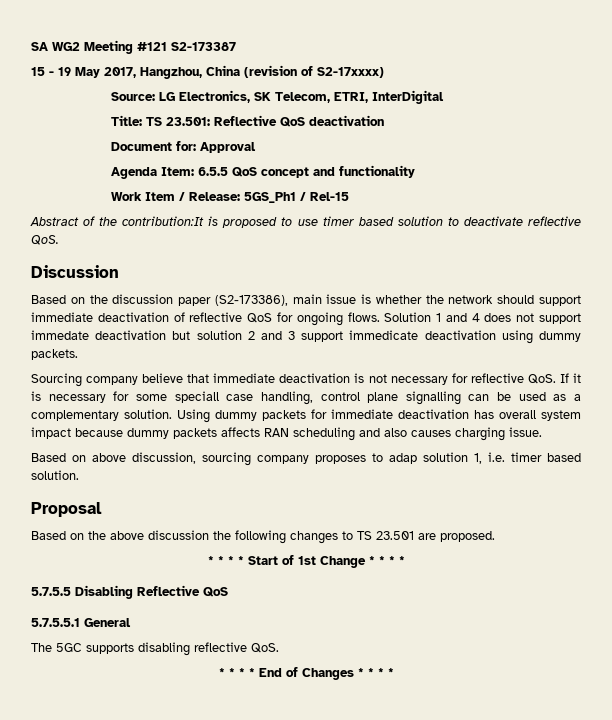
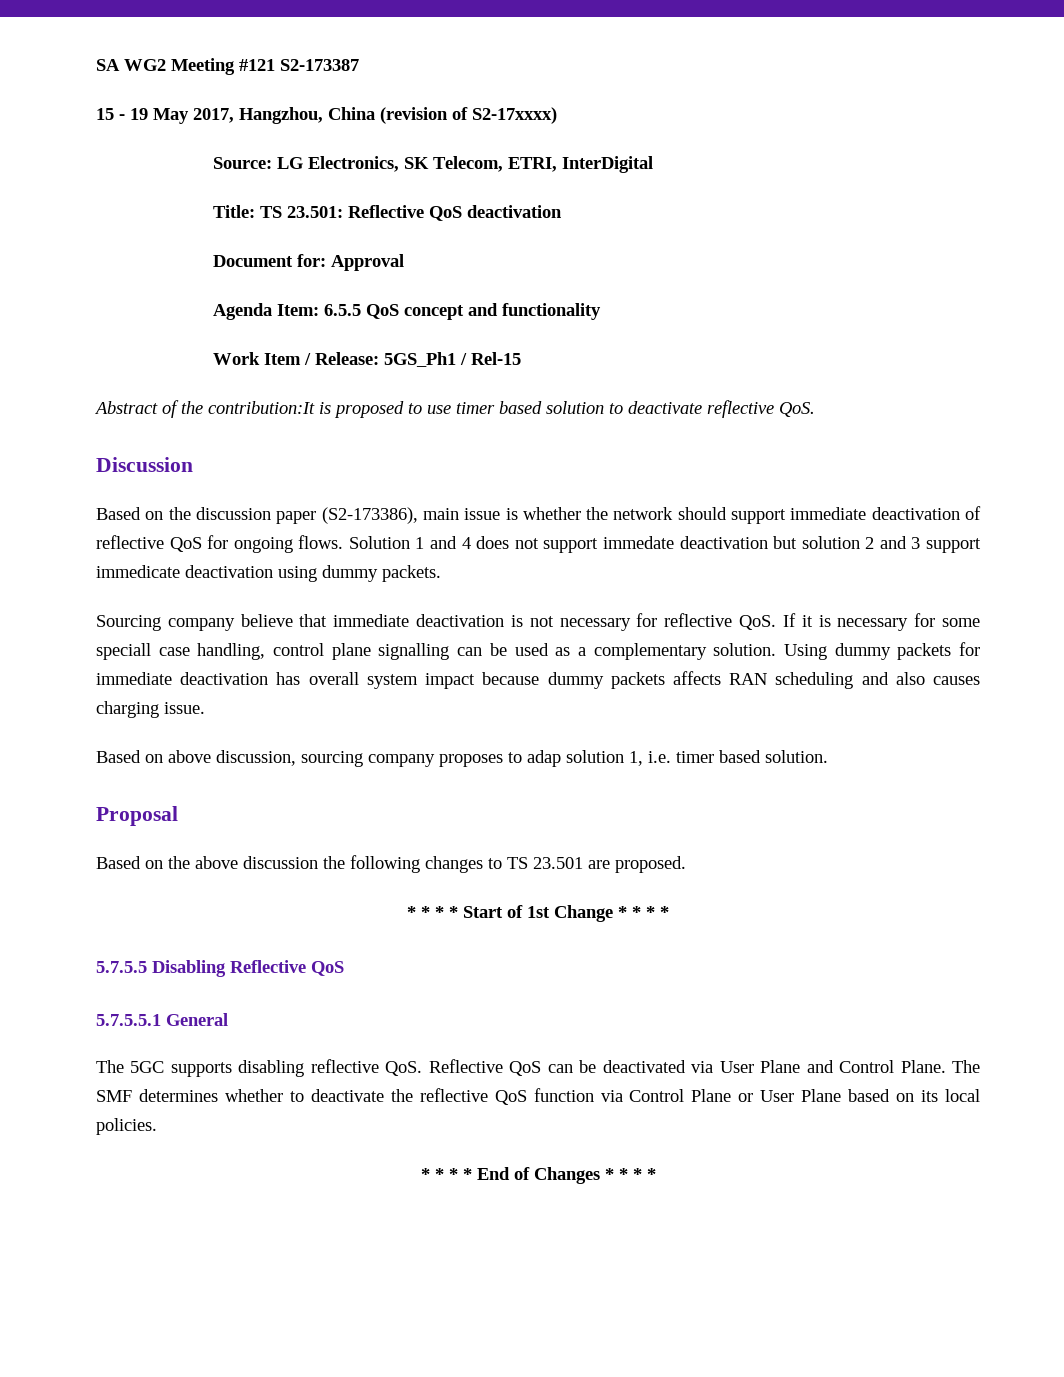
(279, 648) none -> [428,1059,981,1076] [96,1088,981,1105] [96,1118,157,1135] Reflective QoS can be deactivated via User Plane and Control Plane. The SMF determines whether to deactivate the reflective QoS function via Control Plane or User Plane based on its local policies.

